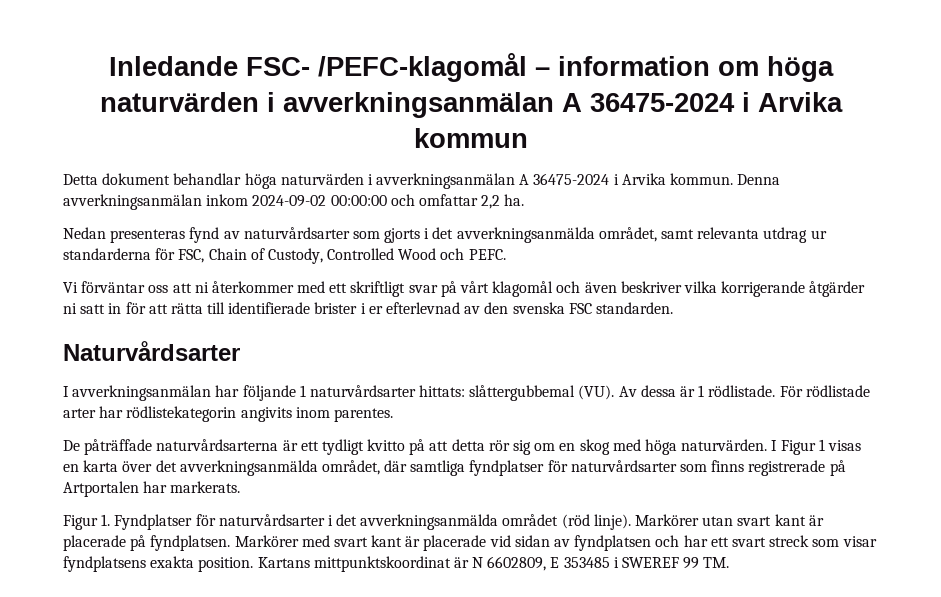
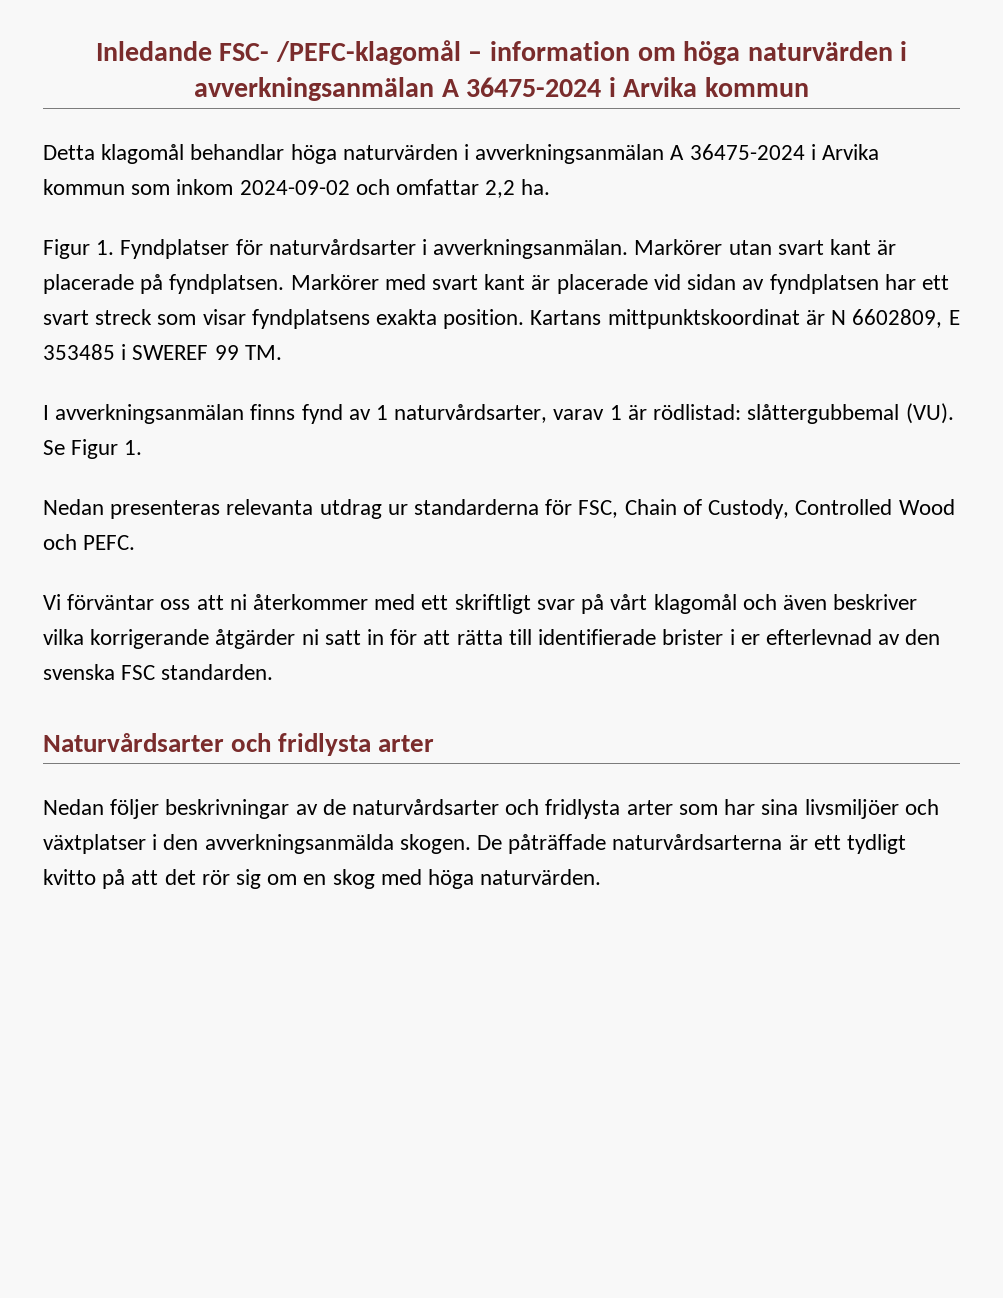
[102,173,171,185] dokument -> [101,144,185,164] klagomål
[670,173,781,185] [63,194,202,210] kommun. Denna avverkningsanmälan -> [43,179,171,195] kommun som
[330,195,387,206] 00:00:00 -> (350, 187) none
[63,227,695,243] Nedan presenteras fynd av naturvårdsarter som gjorts i det avverkningsanmälda området, samt -> [43,239,897,259] [43,274,949,294] [43,309,960,329] [43,344,282,360] [43,403,954,424] [43,439,143,459] [43,499,221,519] Figur 1. Fyndplatser för naturvårdsarter i avverkningsanmälan. Markörer utan svart kant är placerade på fyndplatsen. Markörer med svart kant är placerade vid sidan av fyndplatsen har ett svart streck som visar fyndplatsens exakta position. Kartans mittpunktskoordinat är N 6602809, E 353485 i SWEREF 99 TM. // I avverkningsanmälan finns fynd av 1 naturvårdsarter, varav 1 är rödlistad: slåttergubbemal (VU). Se Figur 1. // Nedan presenteras
[63,385,870,401] [63,406,393,422] // I avverkningsanmälan har följande 1 naturvårdsarter hittats: slåttergubbemal (VU). Av dessa är 1 rödlistade. För rödlistade arter har rödlistekategorin angivits inom parentes. // -> [231,733,435,756] [43,799,939,819] [43,834,471,854] och fridlysta arter // Nedan följer beskrivningar av de naturvårdsarter och fridlysta arter som har sina livsmiljöer och växtplatser i den avverkningsanmälda skogen.
[451,439,485,451] detta -> [164,869,196,885] det
[771,439,861,455] [63,460,846,476] [63,481,241,497] [63,514,824,530] [63,535,877,551] [63,556,730,572] I Figur 1 visas en karta över det avverkningsanmälda området, där samtliga fyndplatser för naturvårdsarter som finns registrerade på Artportalen har markerats. // Figur 1. Fyndplatser för naturvårdsarter i det avverkningsanmälda området (röd linje). Markörer utan svart kant är placerade på fyndplatsen. Markörer med svart kant är placerade vid sidan av fyndplatsen och har ett svart streck som visar fyndplatsens exakta position. Kartans mittpunktskoordinat är N 6602809, E 353485 i SWEREF 99 TM. -> (602, 877) none

